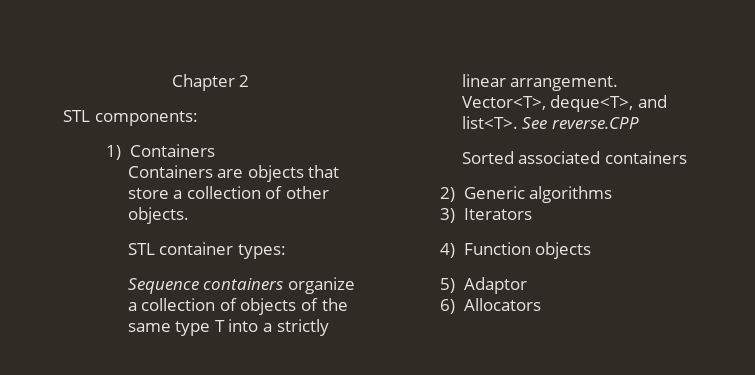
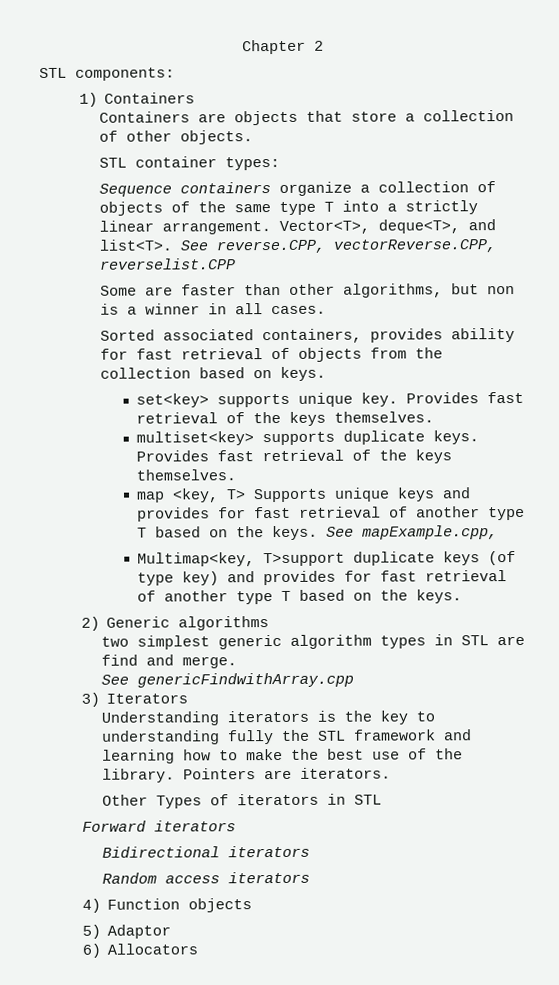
[551,117,639,129] [461,151,687,164] [440,186,613,203] [440,208,532,223] reverse.CPP // Sorted associated containers // 2) Generic algorithms // 3) Iterators -> [215,239,496,254] [99,258,236,270] [99,283,515,298] [99,303,326,315] [99,328,515,344] [99,347,443,362] [99,366,326,381] [136,391,525,408] [136,411,435,426] [136,430,480,446] [136,449,453,464] [136,469,237,481] [136,487,472,503] [137,506,526,522] [137,525,499,541] [137,551,517,567] [137,570,508,586] [137,589,463,605] [80,616,270,631] [100,634,525,650] [100,654,237,669] [100,672,354,688] [80,692,189,707] [100,710,435,726] [100,729,472,745] [101,748,463,764] [101,767,391,783] [101,793,382,809] [81,820,236,832] [101,845,310,858] [101,871,310,884] reverse.CPP, vectorReverse.CPP, reverselist.CPP // Some are faster than other algorithms, but non is a winner in all cases. // Sorted associated containers, provides ability for fast retrieval of objects from the collection based on keys. // set<key> supports unique key. Provides fast retrieval of the keys themselves. // multiset<key> supports duplicate keys. Provides fast retrieval of the keys themselves. // map <key, T> Supports unique keys and provides for fast retrieval of another type T based on the keys. See mapExample.cpp, // Multimap<key, T>support duplicate keys (of type key) and provides for fast retrieval of another type T based on the keys. // 2) Generic algorithms // two simplest generic algorithm types in STL are find and merge. // See genericFindwithArray.cpp // 3) Iterators // Understanding iterators is the key to understanding fully the STL framework and learning how to make the best use of the library. Pointers are iterators. // Other Types of iterators in STL // Forward iterators // Bidirectional iterators // Random access iterators

